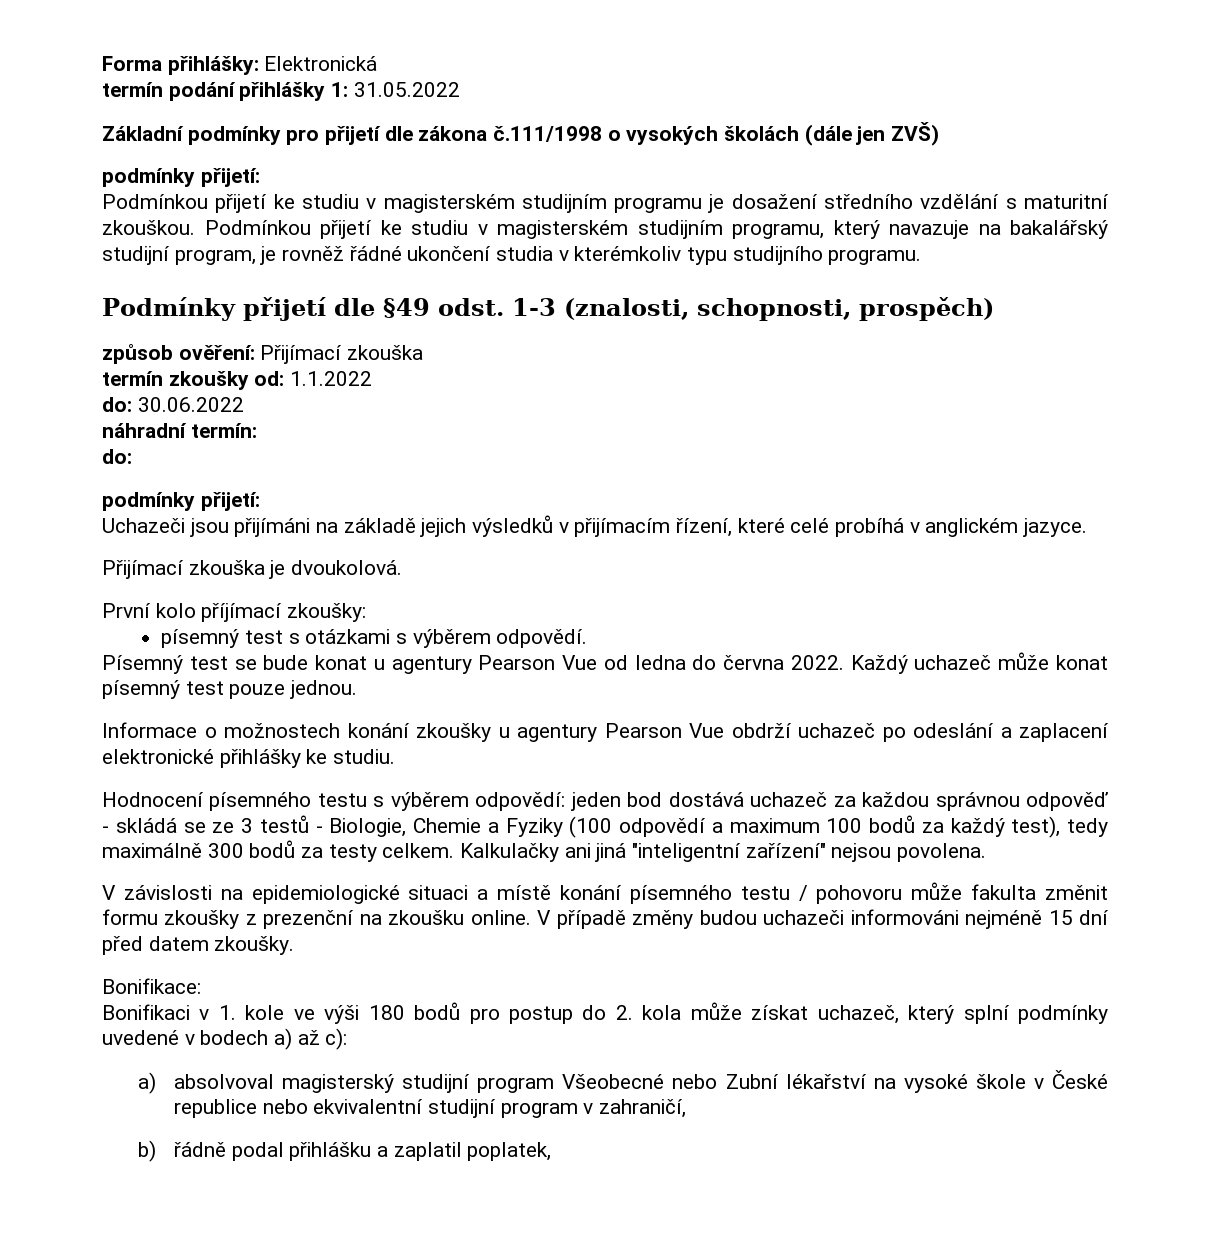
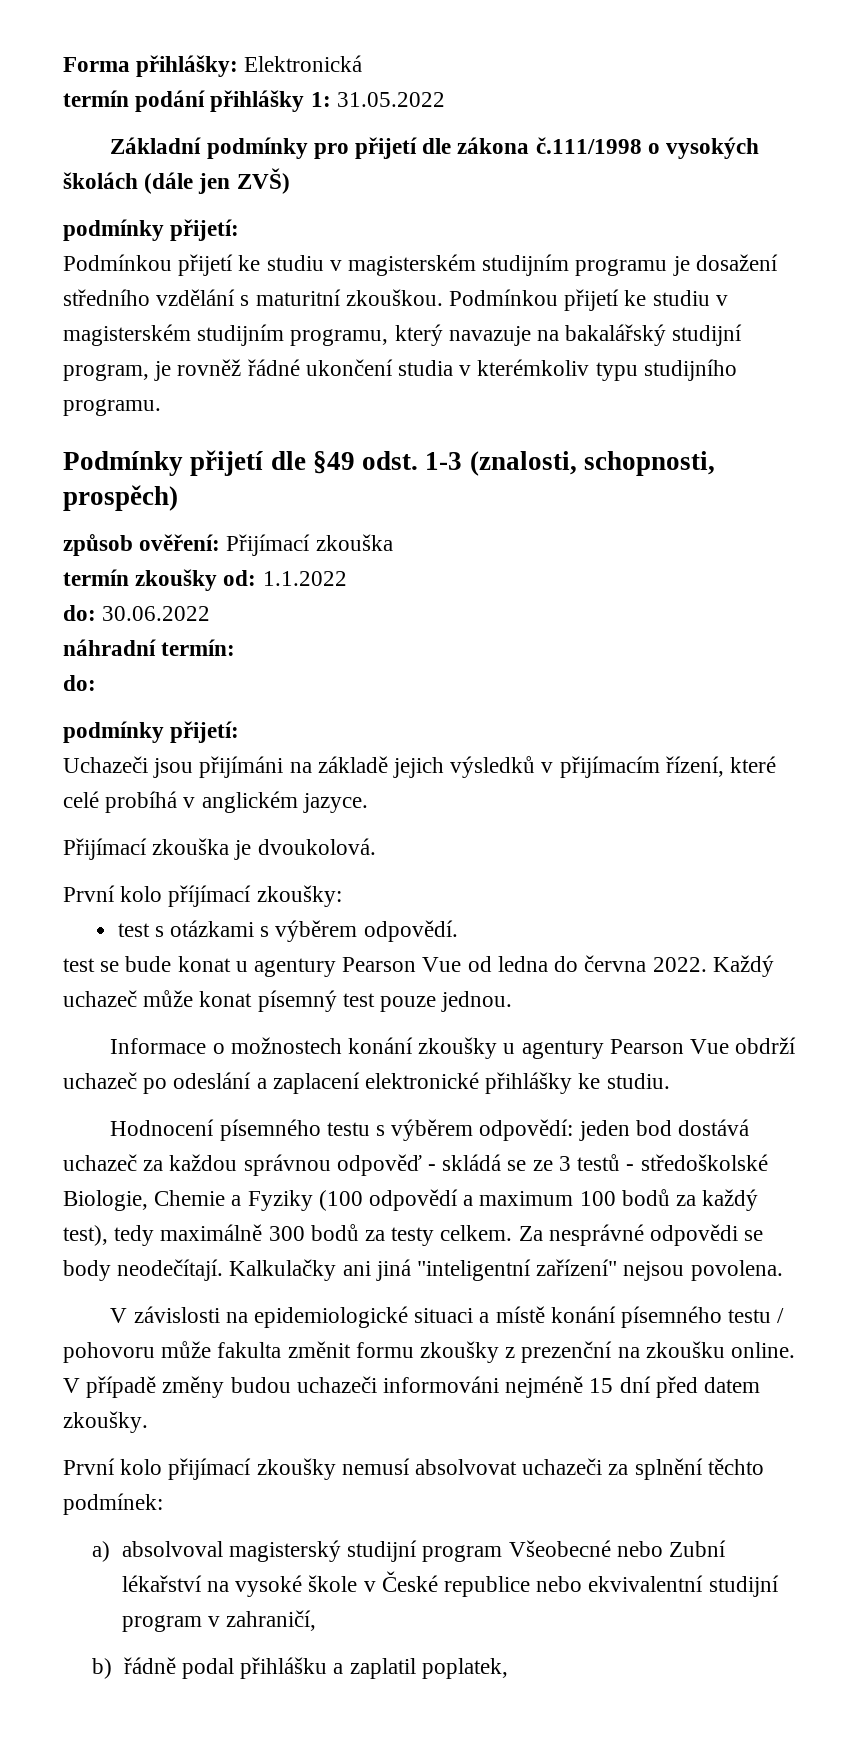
[161,629,240,648] písemný -> (342, 896) none
[102,655,183,674] Písemný -> (458, 931) none
(323, 829) none -> [640,1154,768,1171] středoškolské
(455, 850) none -> [518,1224,764,1246] [63,1259,224,1281] Za nesprávné odpovědi se body neodečítají.
[102,978,201,994] [102,1002,1108,1024] [102,1028,348,1050] Bonifikace: // Bonifikaci v 1. kole ve výši 180 bodů pro postup do 2. kola může získat uchazeč, který splní podmínky uvedené v bodech a) až c): -> [63,1458,764,1480] [63,1493,163,1515] První kolo přijímací zkoušky nemusí absolvovat uchazeči za splnění těchto podmínek:

